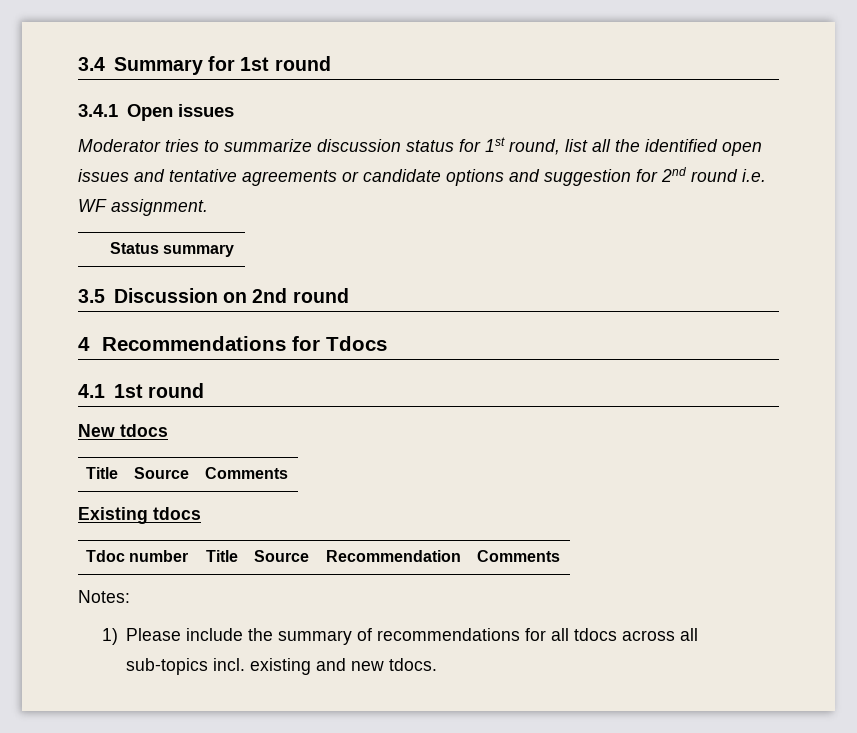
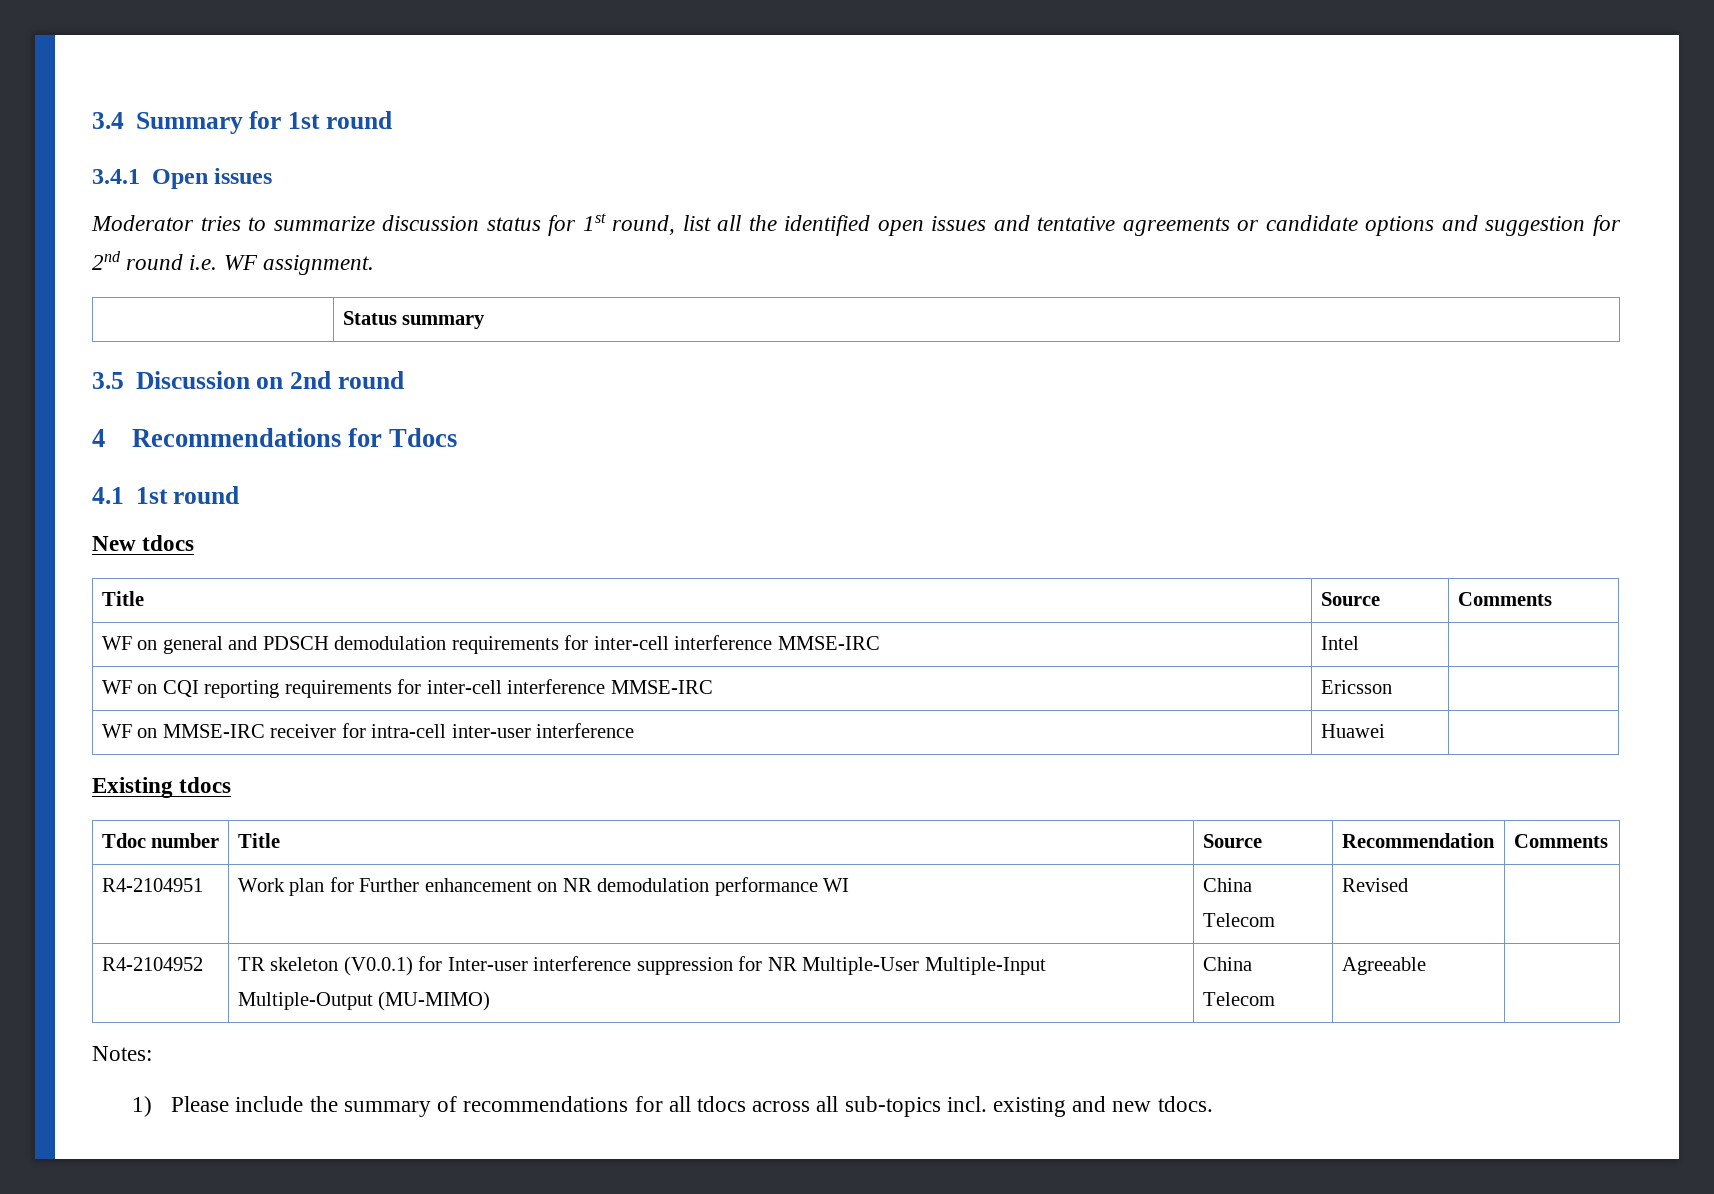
(288, 473) none -> [101,635,880,654] [1320,636,1359,650] [101,679,713,698] [1320,680,1392,694] [101,723,635,738] [1320,724,1385,738] // WF on general and PDSCH demodulation requirements for inter-cell interference MMSE-IRC | Intel | // WF on CQI reporting requirements for inter-cell interference MMSE-IRC | Ericsson | // WF on MMSE-IRC receiver for intra-cell inter-user interference | Huawei |
(560, 556) none -> [101,878,203,892] [237,877,850,896] [1202,878,1252,892] [1202,913,1275,927] [1341,878,1408,892] [101,957,203,971] [237,956,1046,976] [237,991,491,1011] [1202,957,1252,971] [1202,992,1275,1006] [1341,957,1426,975] // R4-2104951 | Work plan for Further enhancement on NR demodulation performance WI | China Telecom | Revised | // R4-2104952 | TR skeleton (V0.0.1) for Inter-user interference suppression for NR Multiple-User Multiple-Input Multiple-Output (MU-MIMO) | China Telecom | Agreeable |

